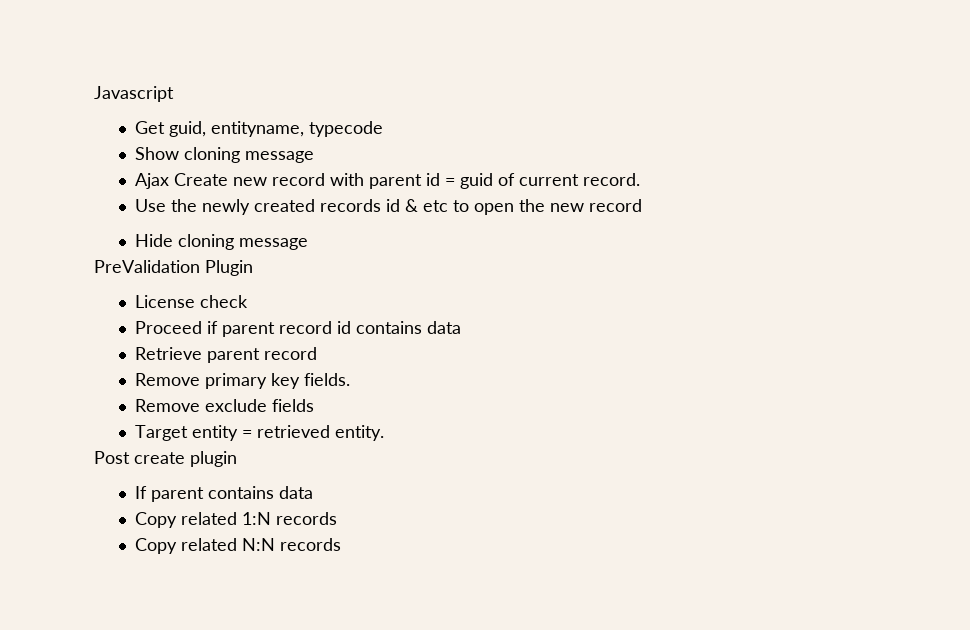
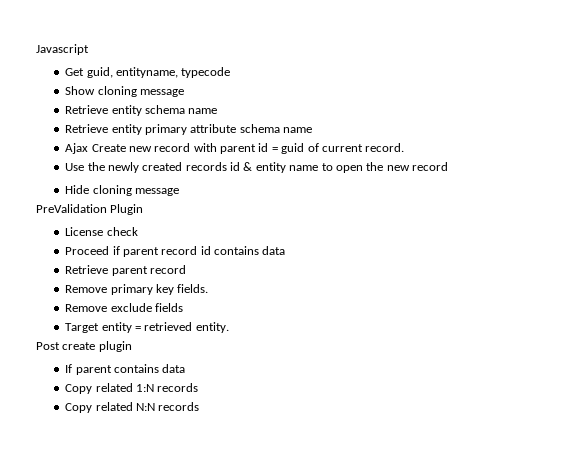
(315, 157) none -> [65,105,218,116] [65,124,313,135] // Retrieve entity schema name // Retrieve entity primary attribute schema name
[423,200,449,212] etc -> [255,162,319,173] entity name

